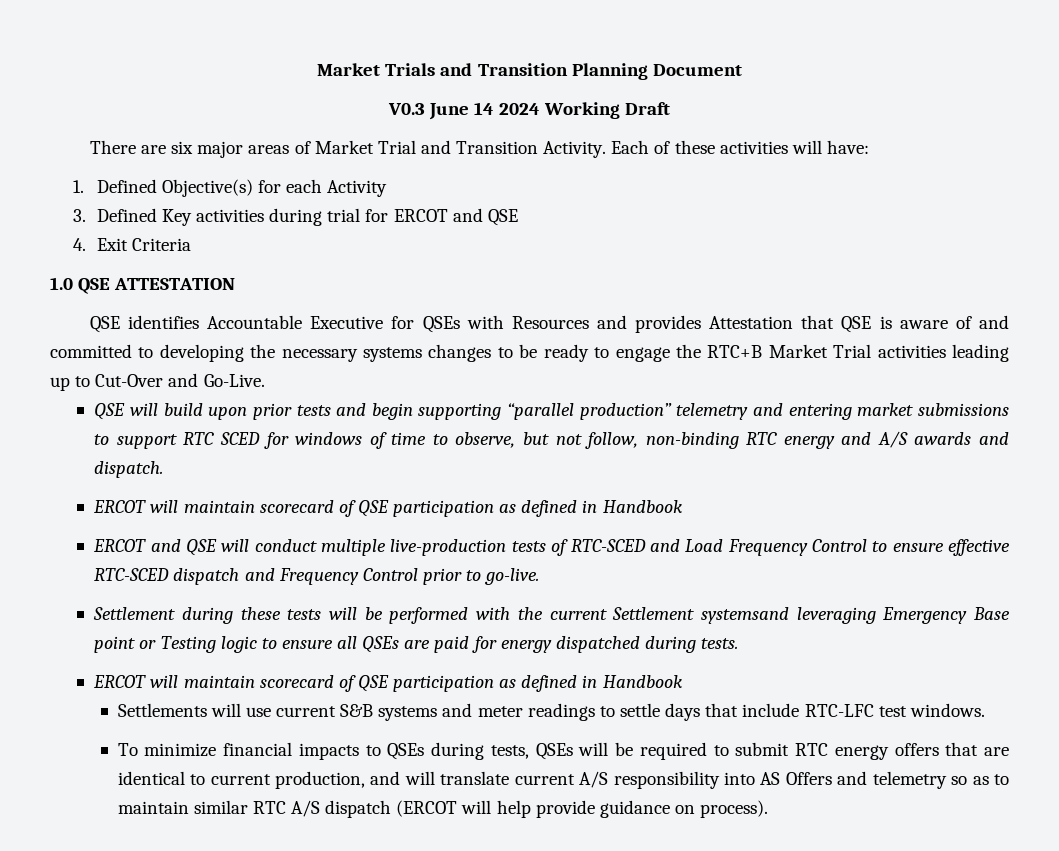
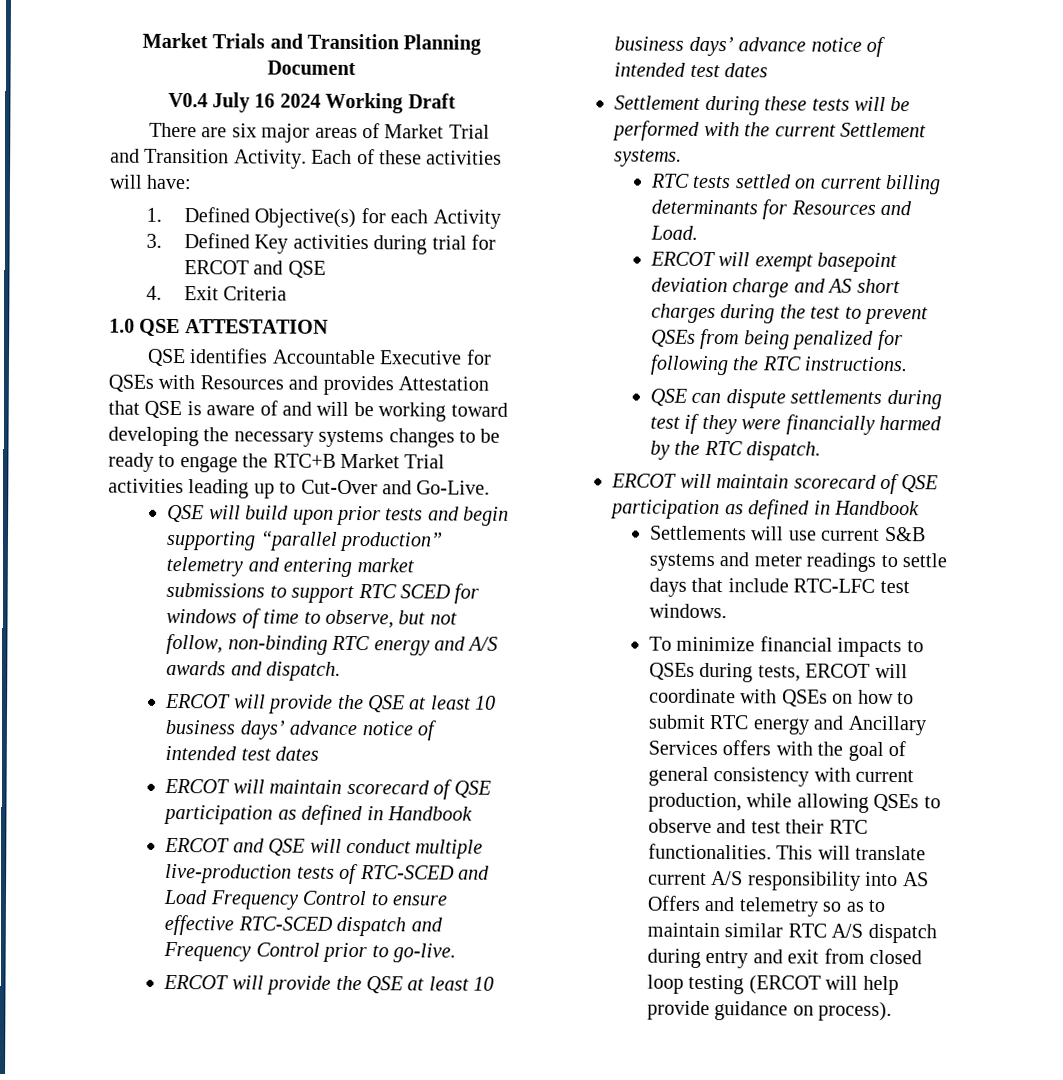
[387,102,494,120] V0.3 June 14 -> [167,92,276,113] V0.4 July 16
[50,344,154,358] committed to -> [316,401,508,422] will be working toward
(164, 469) none -> [165,693,497,714] [165,719,437,741] [165,745,320,761] // ERCOT will provide the QSE at least 10 business days’ advance notice of intended test dates
(540, 576) none -> [163,974,495,995] [614,36,886,57] [614,62,769,78] // ERCOT will provide the QSE at least 10 business days’ advance notice of intended test dates
[700,607,1011,624] [94,636,739,653] systemsand leveraging Emergency Base point or Testing logic to ensure all QSEs are paid for energy dispatched during tests. -> [614,149,683,167] [649,173,941,195] [650,199,913,220] [649,225,698,240] [649,251,898,273] [650,277,900,298] [650,303,928,325] [650,328,903,351] [649,354,909,376] [649,388,942,410] [649,413,942,435] [649,440,822,461] systems. // RTC tests settled on current billing determinants for Resources and Load. // ERCOT will exempt basepoint deviation charge and AS short charges during the test to prevent QSEs from being penalized for following the RTC instructions. // QSE can dispute settlements during test if they were financially harmed by the RTC dispatch.
[535,742,1010,760] [117,771,401,789] QSEs will be required to submit RTC energy offers that are identical to current production, and -> [805,663,908,679] [648,688,914,707] [647,714,927,736] [647,740,906,761] [647,766,915,787] [647,792,941,813] [647,818,868,834] [647,843,814,860] ERCOT will coordinate with QSEs on how to submit RTC energy and Ancillary Services offers with the goal of general consistency with current production, while allowing QSEs to observe and test their RTC functionalities. This
(392, 809) none -> [646,948,922,969] [646,974,745,995] during entry and exit from closed loop testing

